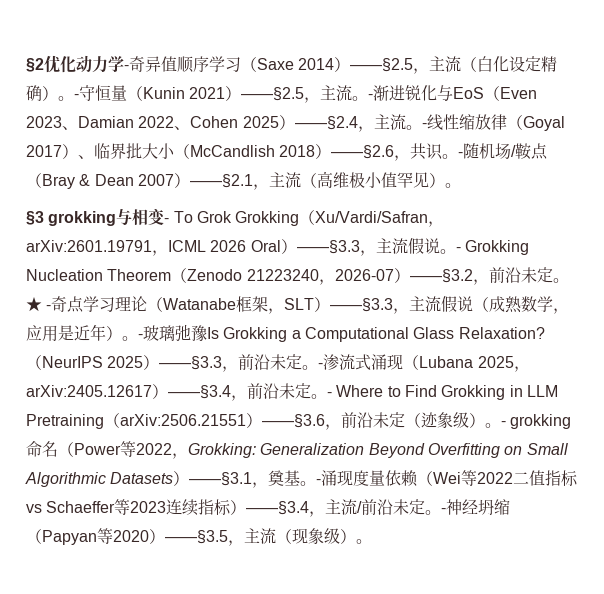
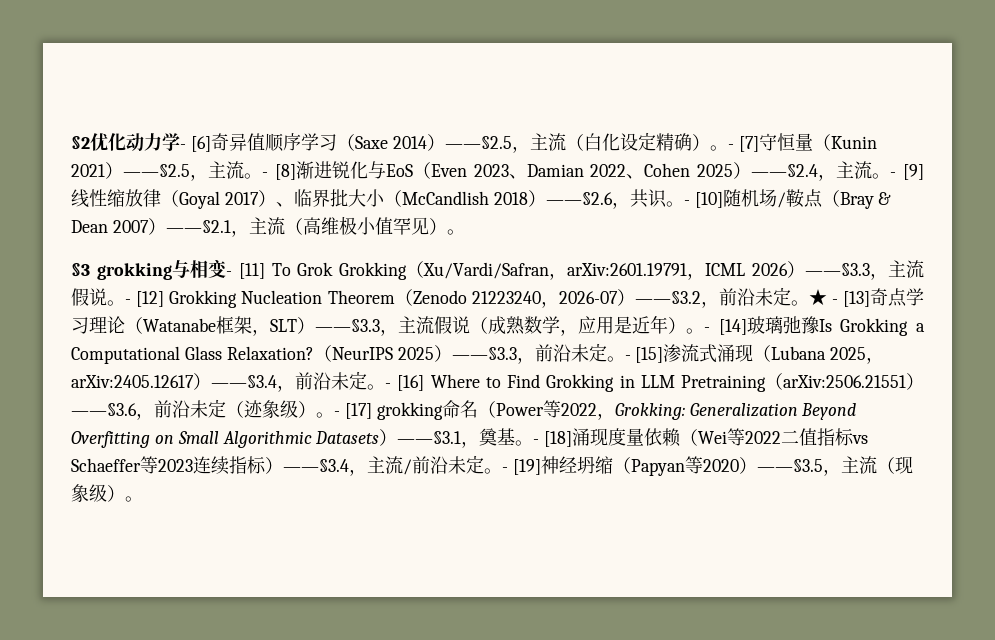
(129, 67) none -> [190,136,211,152] [6]
(79, 96) none -> [738,136,759,152] [7]
(374, 96) none -> [274,164,296,180] [8]
(427, 125) none -> [902,164,924,180] [9]
(464, 154) none -> [694,192,723,208] [10]
(170, 220) none -> [238,263,265,279] [11]
[250,240,281,252] Oral -> (789, 269) none
(461, 249) none -> [136,291,165,307] [12]
(52, 307) none -> [843,291,870,307] [13]
(143, 336) none -> [718,319,747,335] [14]
(324, 365) none -> [635,347,664,363] [15]
(332, 394) none -> [397,375,425,391] [16]
(506, 423) none -> [344,403,372,419] [17]
(322, 481) none -> [544,431,573,447] [18]
(447, 510) none -> [512,459,541,475] [19]

